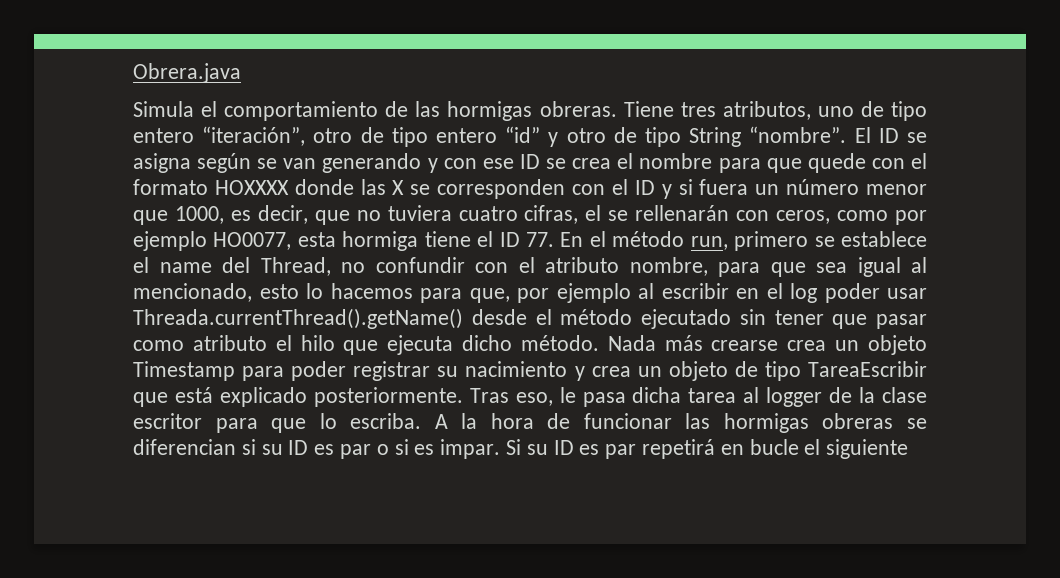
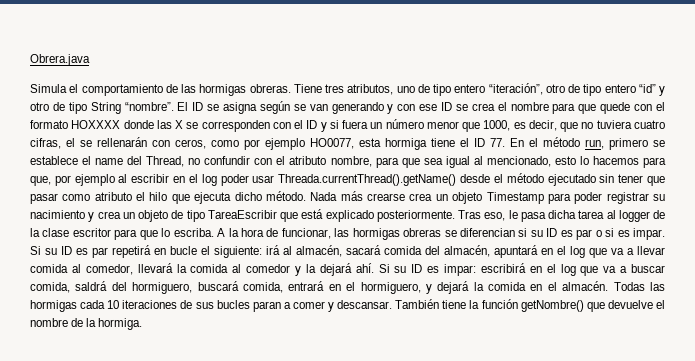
[583,413,672,429] funcionar -> [281,228,331,239] funcionar,
[826,439,909,459] siguiente -> [214,245,665,258] [30,263,665,276] [30,281,665,294] [30,299,665,312] [30,318,143,330] siguiente: irá al almacén, sacará comida del almacén, apuntará en el log que va a llevar comida al comedor, llevará la comida al comedor y la dejará ahí. Si su ID es impar: escribirá en el log que va a buscar comida, saldrá del hormiguero, buscará comida, entrará en el hormiguero, y dejará la comida en el almacén. Todas las hormigas cada 10 iteraciones de sus bucles paran a comer y descansar. También tiene la función getNombre() que devuelve el nombre de la hormiga.

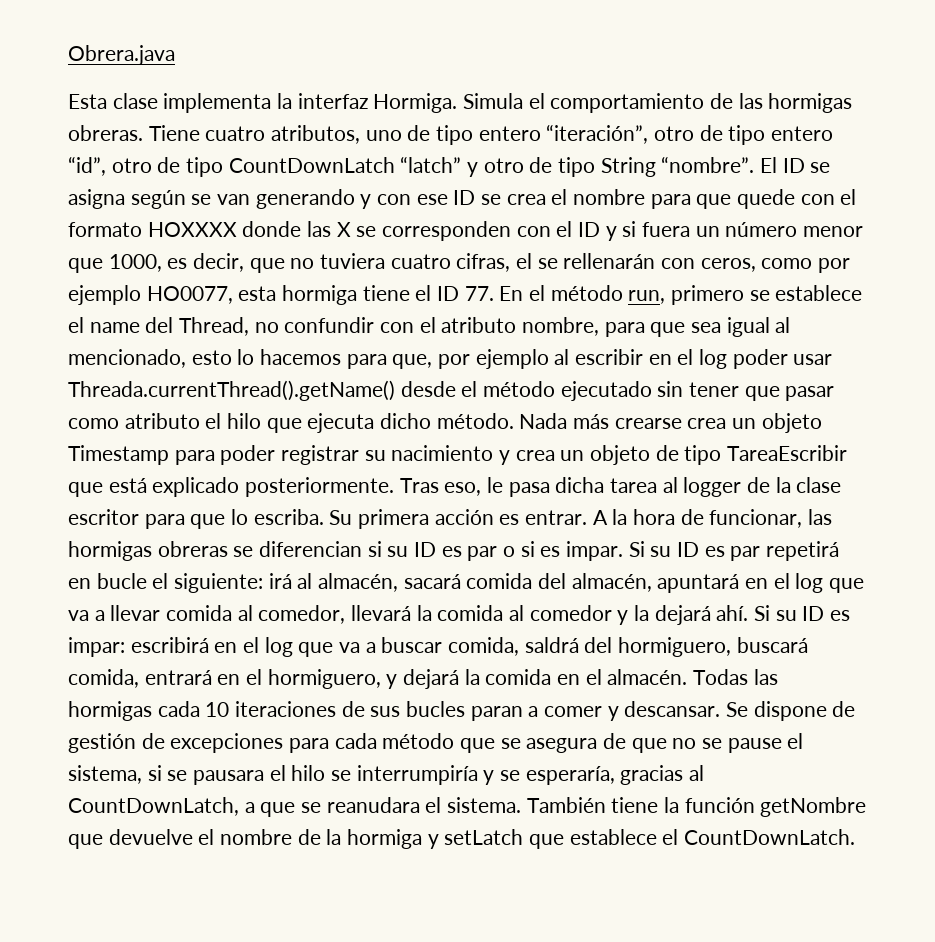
(90, 60) none -> [68,93,458,113] Esta clase implementa la interfaz Hormiga.
[325,84,344,93] tres -> [205,126,266,141] cuatro
[638,84,656,93] “id” -> [68,156,462,177] “id”, otro de tipo CountDownLatch “latch”
(214, 232) none -> [329,509,588,529] Su primera acción es entrar.
(393, 304) none -> [726,701,856,721] [68,733,804,753] [68,765,705,785] [68,797,522,817] Se dispone de gestión de excepciones para cada método que se asegura de que no se pause el sistema, si se pausara el hilo se interrumpiría y se esperaría, gracias al CountDownLatch, a que se reanudara el sistema.
[520,300,584,312] getNombre() -> [760,797,867,817] getNombre
[98,318,143,330] hormiga. -> [347,829,856,849] hormiga y setLatch que establece el CountDownLatch.

